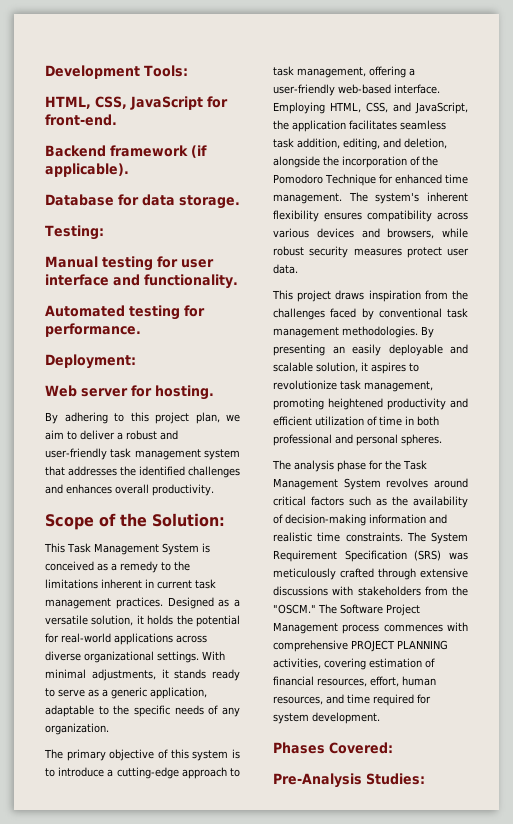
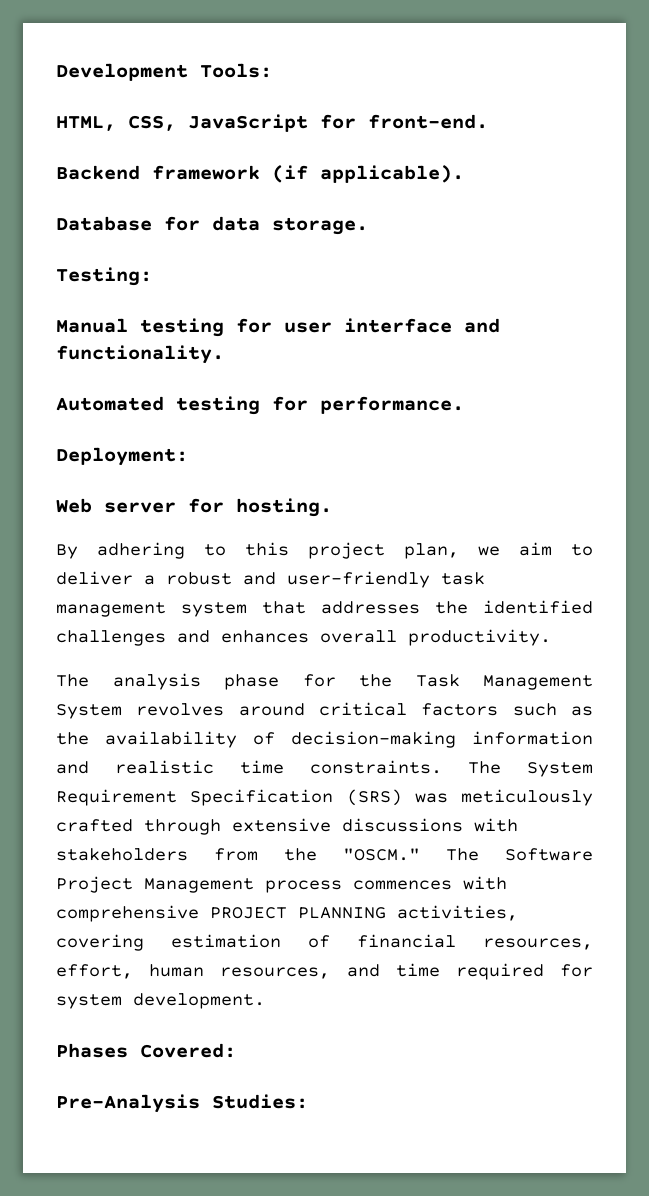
[45,513,225,530] [44,543,210,555] [45,561,190,573] [45,579,216,589] [45,597,240,609] [45,615,241,627] [45,633,207,645] [45,651,225,663] [45,669,240,681] [45,687,207,699] [45,705,240,717] [45,723,109,735] [44,749,240,761] [45,767,240,779] [273,66,415,78] [273,84,440,96] [273,102,468,114] [273,120,446,132] [273,138,447,150] [273,156,438,168] [273,174,468,186] [273,192,468,204] [273,210,468,222] [273,228,468,239] [273,246,469,258] [273,264,298,274] [272,290,468,302] [273,308,468,320] [273,326,434,338] [273,344,468,356] [273,362,419,374] [273,380,433,392] [273,398,468,410] [273,416,439,426] [273,434,442,446] // Scope of the Solution: // This Task Management System is conceived as a remedy to the limitations inherent in current task management practices. Designed as a versatile solution, it holds the potential for real-world applications across diverse organizational settings. With minimal adjustments, it stands ready to serve as a generic application, adaptable to the specific needs of any organization. // The primary objective of this system is to introduce a cutting-edge approach to task management, offering a user-friendly web-based interface. Employing HTML, CSS, and JavaScript, the application facilitates seamless task addition, editing, and deletion, alongside the incorporation of the Pomodoro Technique for enhanced time management. The system's inherent flexibility ensures compatibility across various devices and browsers, while robust security measures protect user data. // This project draws inspiration from the challenges faced by conventional task management methodologies. By presenting an easily deployable and scalable solution, it aspires to revolutionize task management, promoting heightened productivity and efficient utilization of time in both professional and personal spheres. -> (551, 637) none

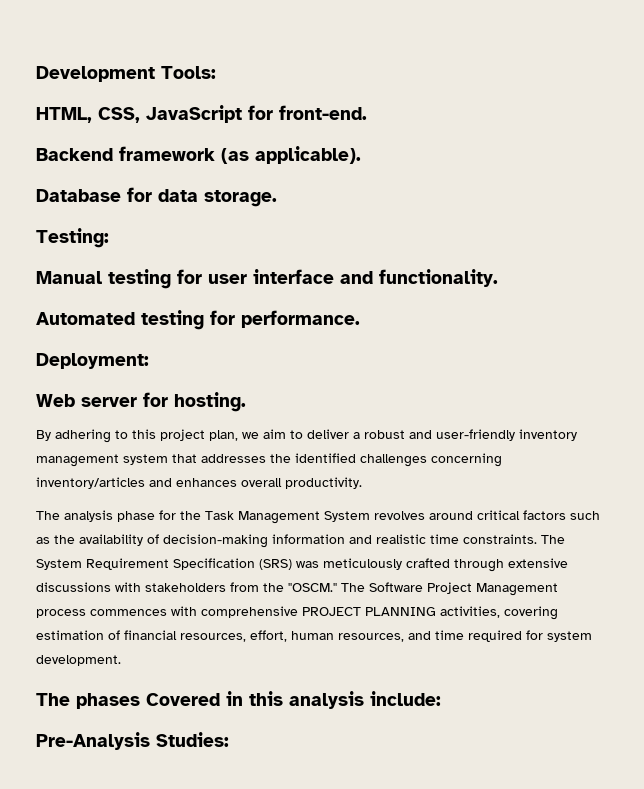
[272,165,308,183] (if -> [221,148,249,164] (as
[441,572,485,585] task -> [519,429,577,441] inventory
(166, 638) none -> [431,453,502,467] [36,477,145,489] concerning inventory/articles
[56,1043,236,1058] Phases Covered: -> [36,691,441,709] The phases Covered in this analysis include:

